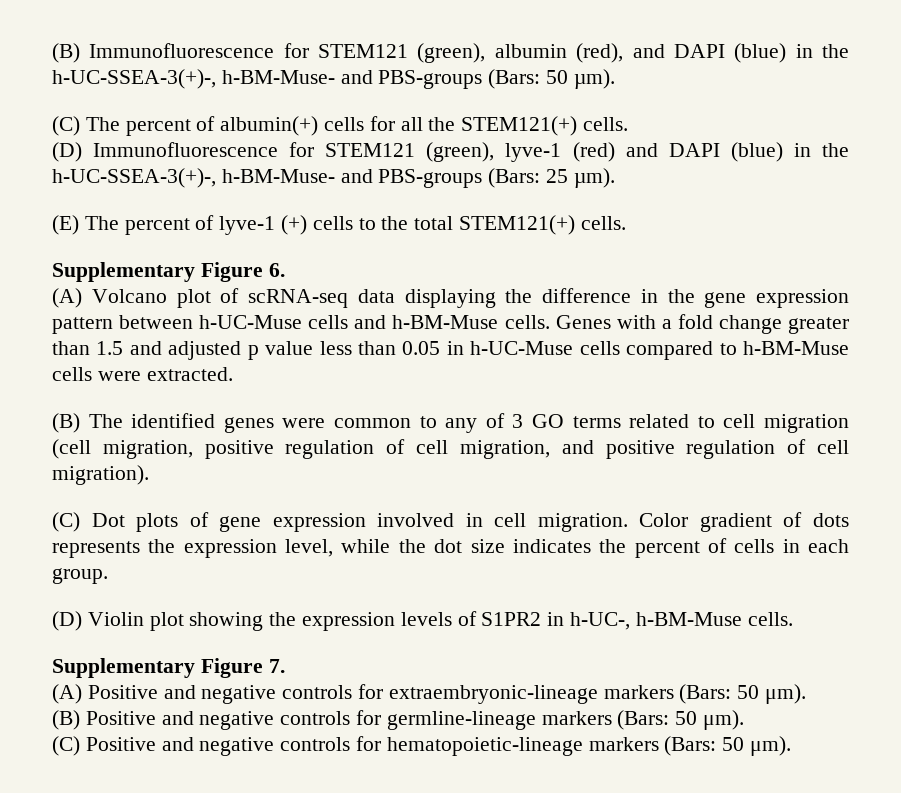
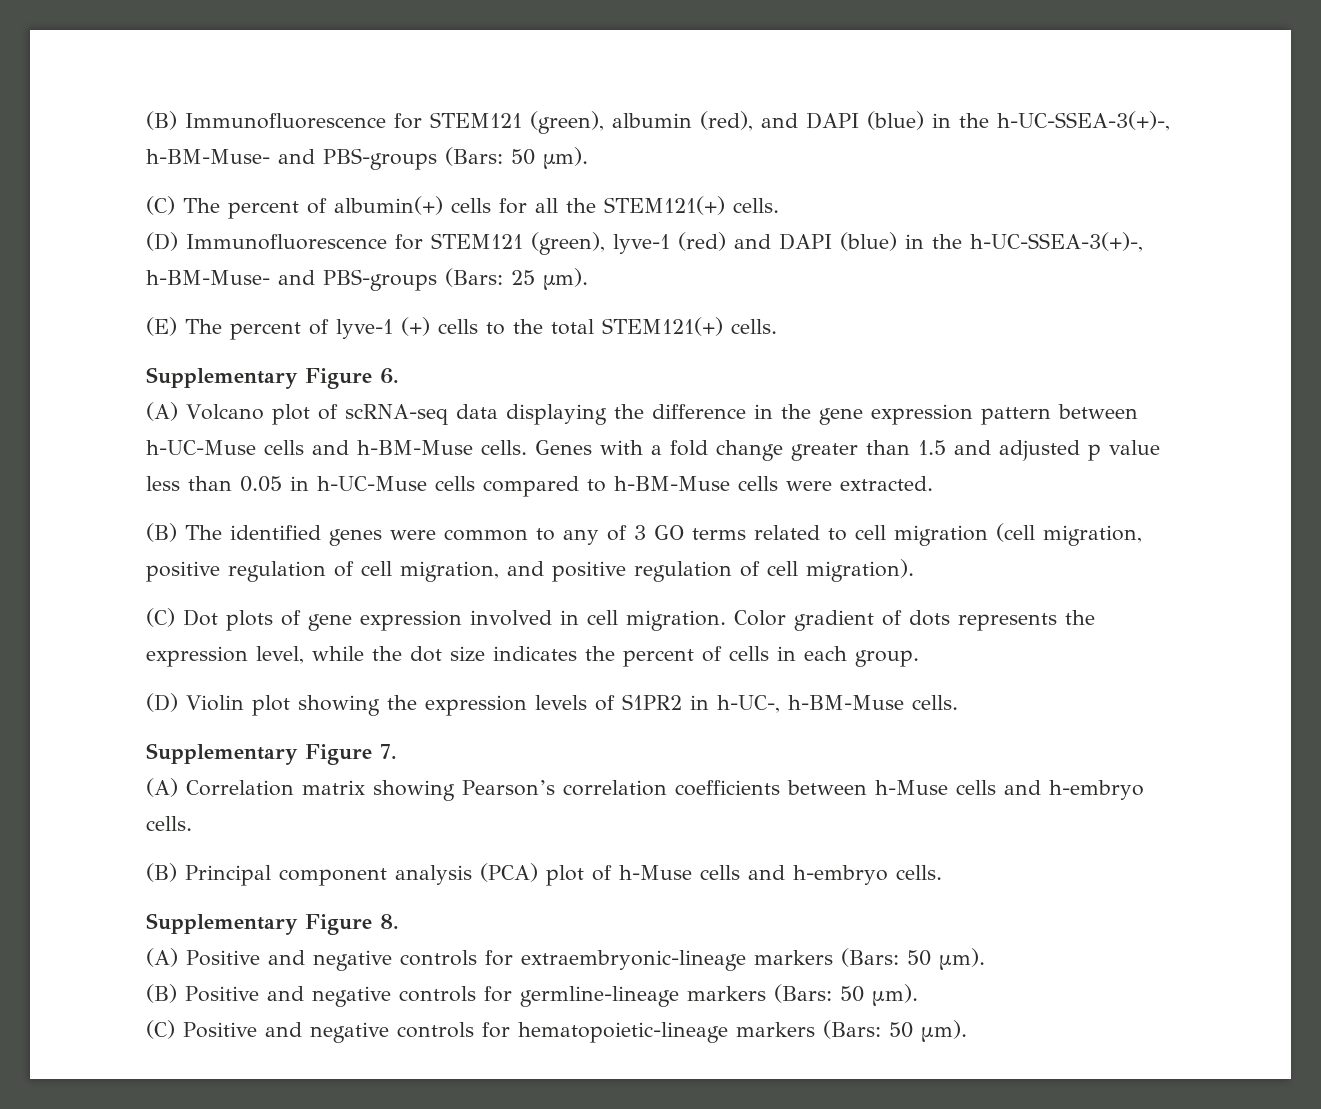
(285, 666) none -> [146,778,1144,801] [146,816,192,831] [146,863,942,886] [146,913,399,935] // (A) Correlation matrix showing Pearson’s correlation coefficients between h-Muse cells and h-embryo cells. // (B) Principal component analysis (PCA) plot of h-Muse cells and h-embryo cells. // Supplementary Figure 8.

